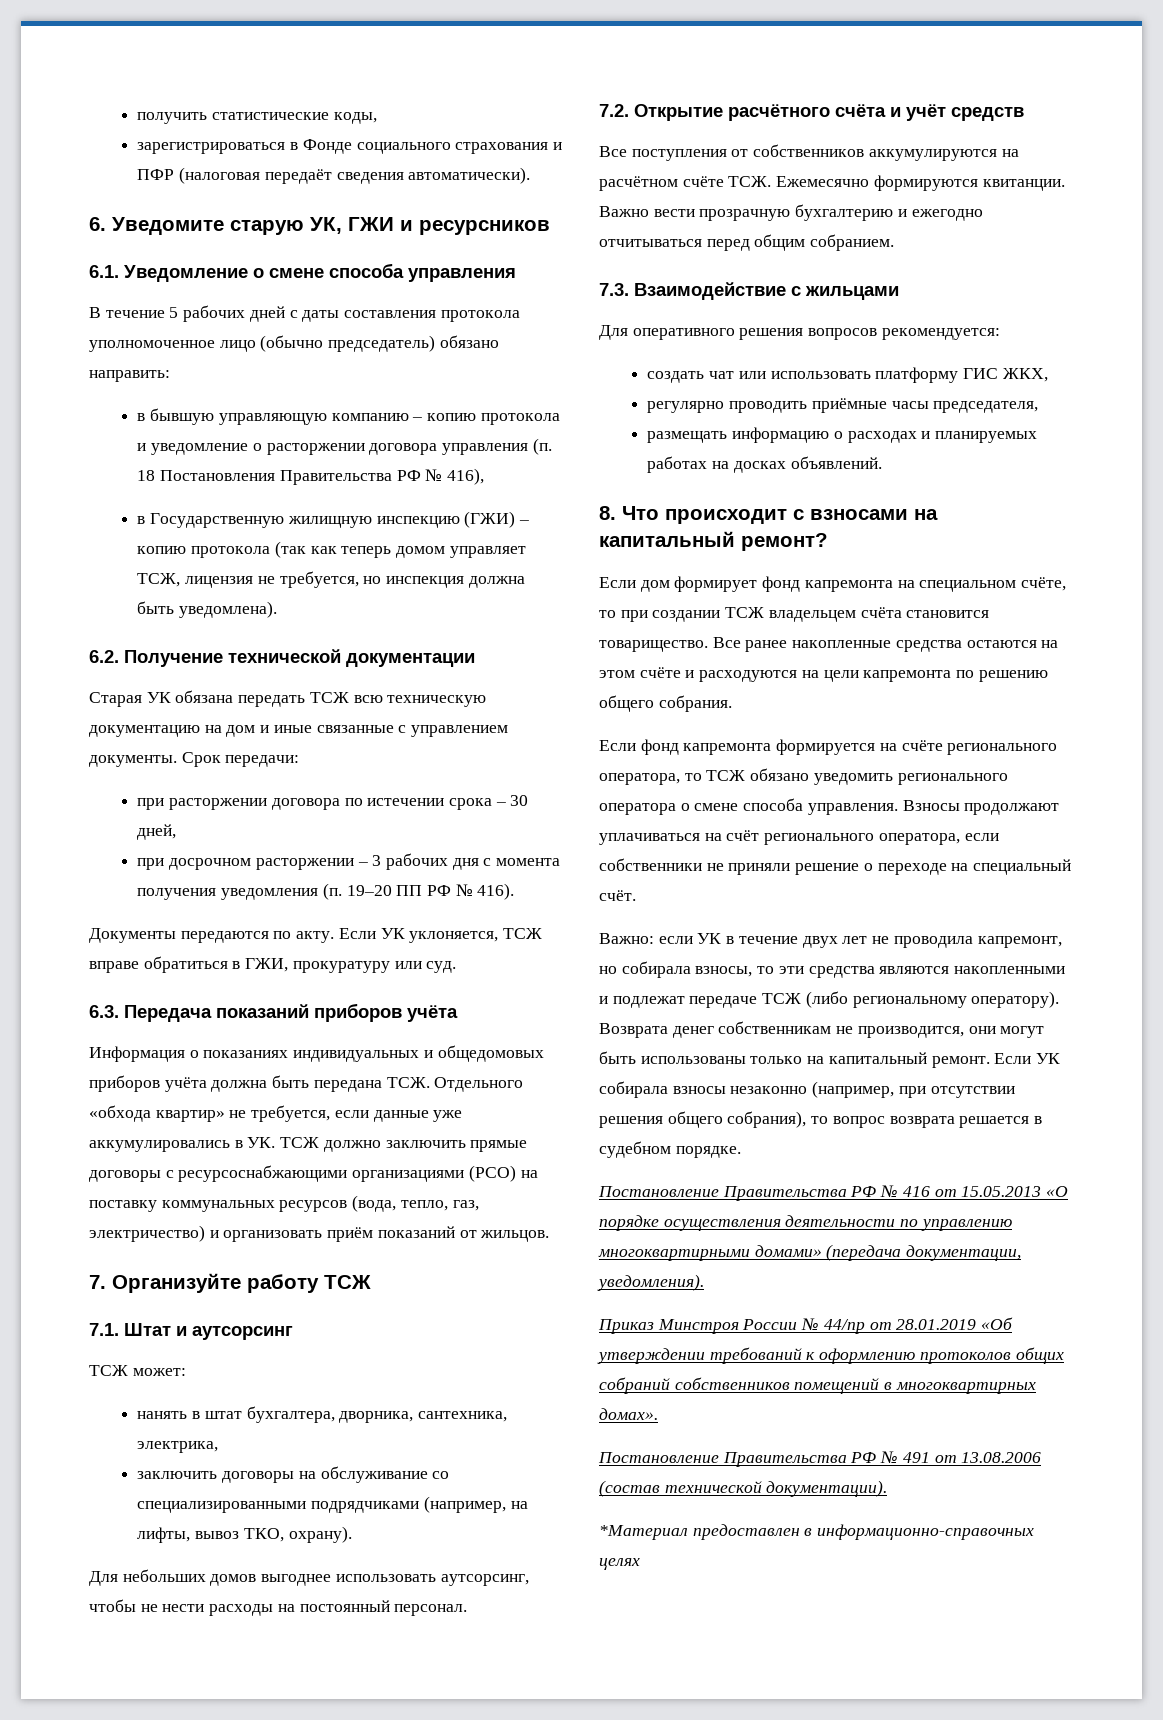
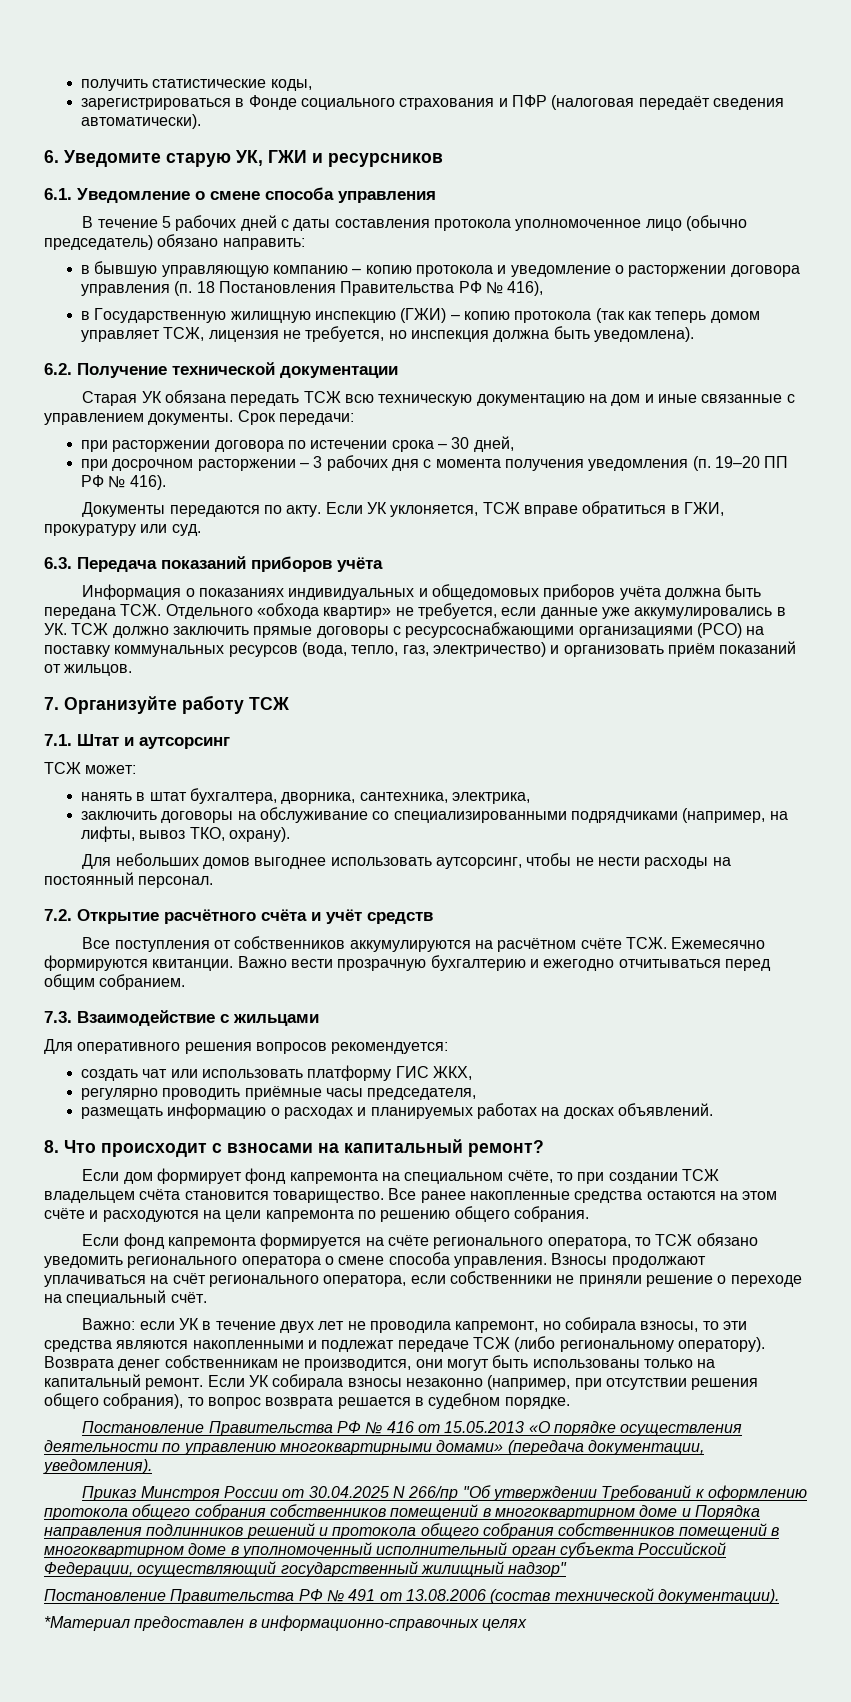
[801,1317,1014,1334] [597,1347,1064,1364] [599,1377,1036,1394] [599,1408,658,1420] № 44/пр от 28.01.2019 «Об утверждении требований к оформлению протоколов общих собраний собственников помещений в многоквартирных домах». -> [282,1485,807,1501] [44,1504,760,1520] [44,1523,779,1539] [44,1542,727,1558] [44,1561,568,1577] от 30.04.2025 N 266/пр "Об утверждении Требований к оформлению протокола общего собрания собственников помещений в многоквартирном доме и Порядка направления подлинников решений и протокола общего собрания собственников помещений в многоквартирном доме в уполномоченный исполнительный орган субъекта Российской Федерации, осуществляющий государственный жилищный надзор"

